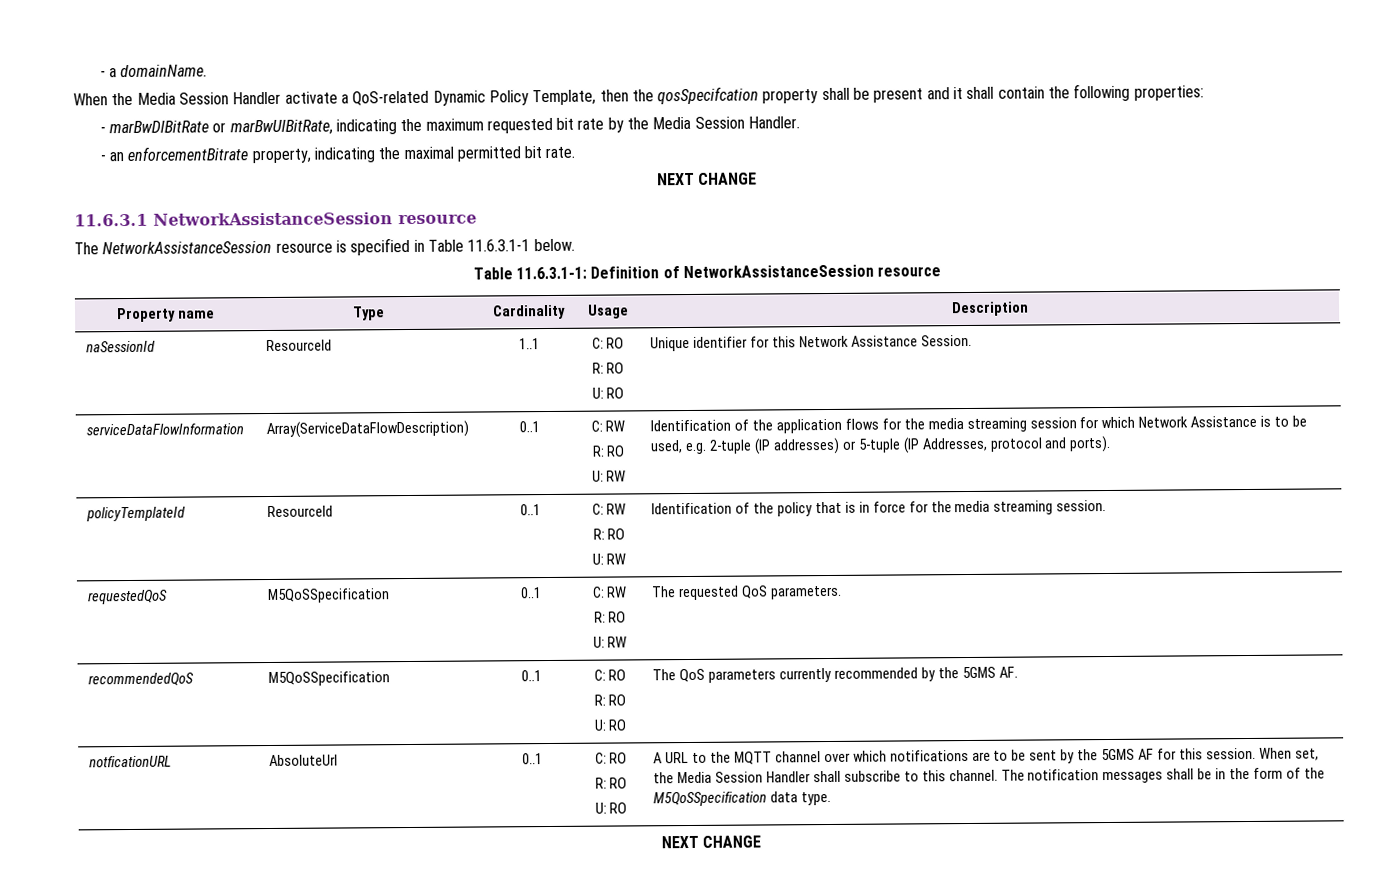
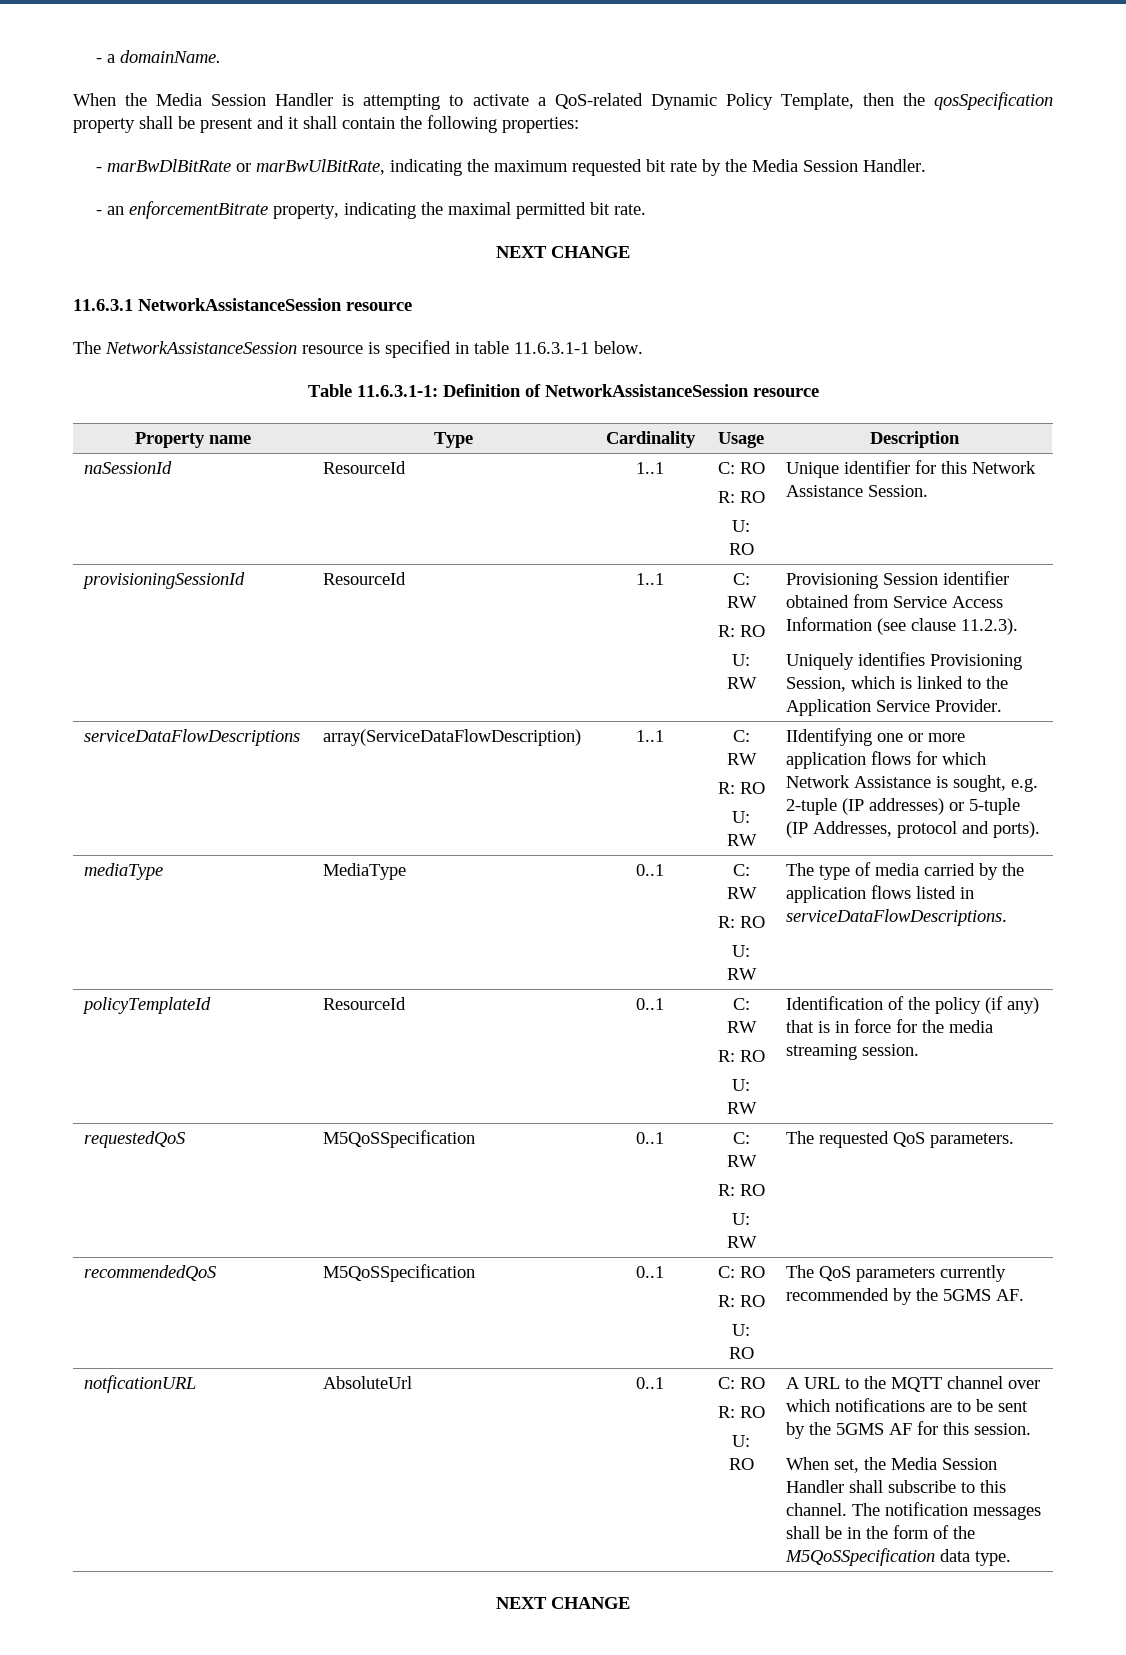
(282, 98) none -> [342,94,464,110] is attempting to
[657,86,760,105] qosSpecifcation -> [934,92,1053,110] qosSpecification
[427,239,464,252] Table -> [474,341,509,354] table
[86,423,245,436] [266,420,470,439] [518,421,540,433] [590,420,626,432] [591,445,626,457] [591,470,627,482] [650,415,1307,434] [650,435,1112,455] serviceDataFlowInformation | Array(ServiceDataFlowDescription) | 0..1 | C: RW // R: RO // U: RW | Identification of the application flows for the media streaming session for which Network Assistance is to be used, e.g. 2-tuple (IP addresses) or 5-tuple (IP Addresses, protocol and ports). -> [82,572,246,589] [323,572,407,585] [636,573,664,585] [732,573,750,585] [726,596,757,608] [717,625,765,637] [732,654,750,666] [726,677,757,689] [786,571,1010,589] [786,594,1004,608] [786,617,1019,635] [786,652,1023,670] [786,676,1009,692] [786,699,1003,716] [84,729,301,746] [323,729,582,746] [636,730,664,742] [732,730,750,742] [726,753,757,765] [717,782,765,794] [732,811,750,823] [726,834,757,846] [786,728,966,746] [786,751,987,769] [786,775,1039,792] [786,798,1021,815] [786,821,1041,838] [84,863,164,880] [323,863,407,880] [636,864,664,876] [732,864,750,876] [726,887,757,899] [717,916,765,928] [732,945,750,957] [726,968,757,980] [786,862,1025,880] [786,885,975,903] [786,909,1008,926] provisioningSessionId | ResourceId | 1..1 | C: RW // R: RO // U: RW | Provisioning Session identifier obtained from Service Access Information (see clause 11.2.3). // Uniquely identifies Provisioning Session, which is linked to the Application Service Provider. // serviceDataFlowDescriptions | array(ServiceDataFlowDescription) | 1..1 | C: RW // R: RO // U: RW | IIdentifying one or more application flows for which Network Assistance is sought, e.g. 2-tuple (IP addresses) or 5-tuple (IP Addresses, protocol and ports). // mediaType | MediaType | 0..1 | C: RW // R: RO // U: RW | The type of media carried by the application flows listed in serviceDataFlowDescriptions.
(814, 509) none -> [985,996,1040,1014] (if any)
(1256, 753) none -> (1032, 1429) //

